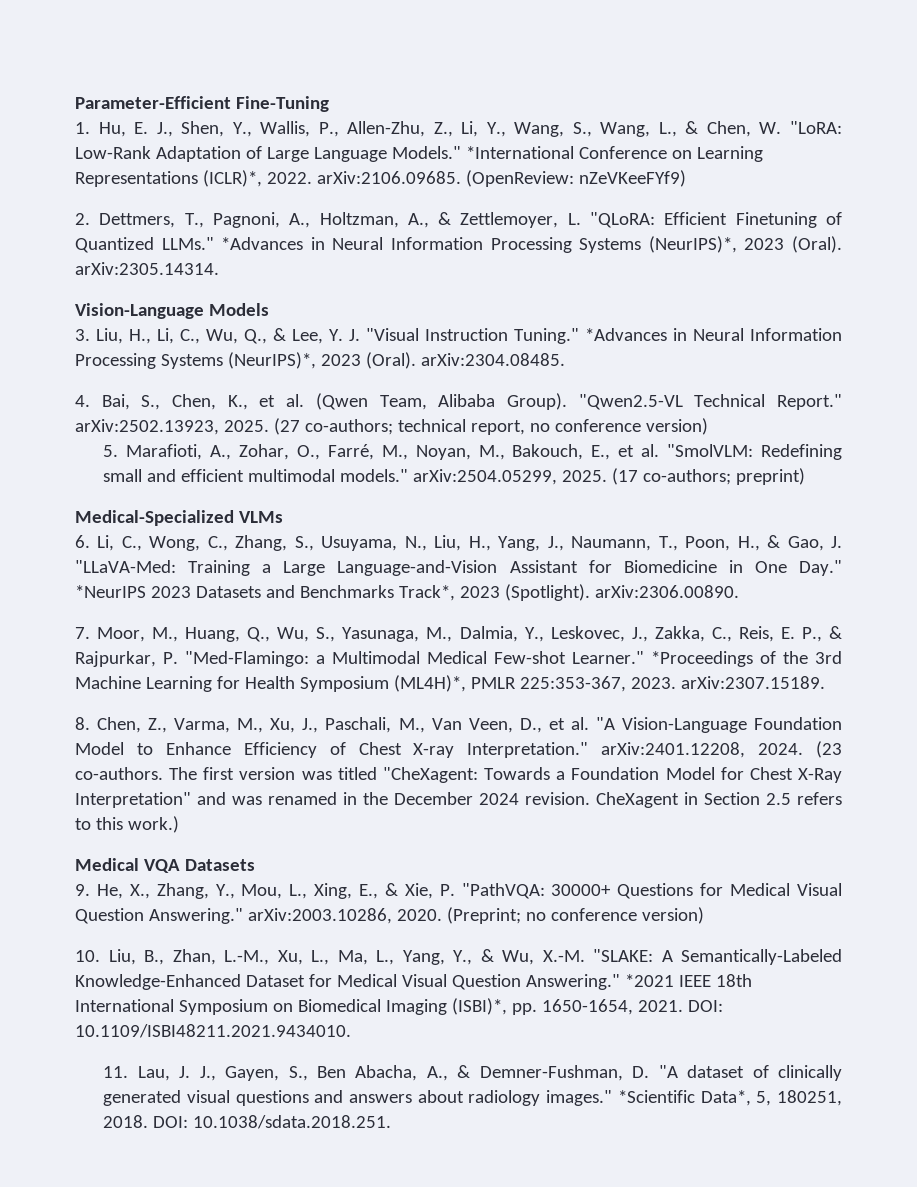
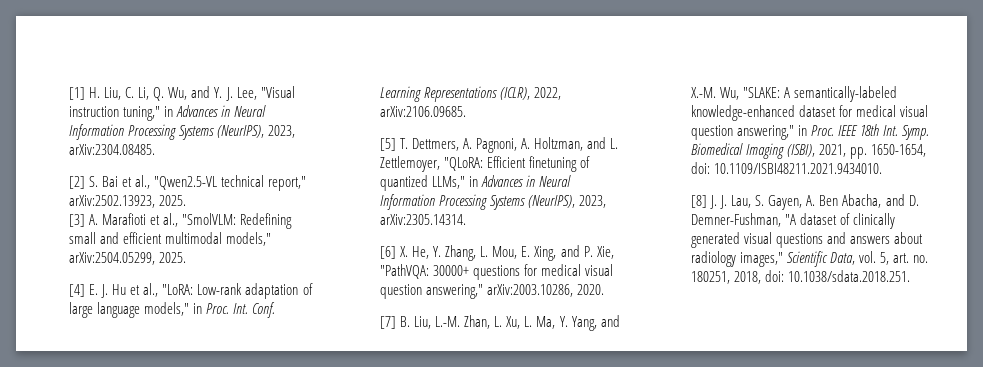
[75,96,329,112] [75,121,842,137] [75,146,763,162] [75,170,686,187] [75,212,842,228] [75,236,843,253] [75,262,219,275] [75,303,269,319] [75,328,842,344] [75,352,565,369] [75,393,842,410] [75,418,708,435] [103,444,660,460] Parameter-Efficient Fine-Tuning // 1. Hu, E. J., Shen, Y., Wallis, P., Allen-Zhu, Z., Li, Y., Wang, S., Wang, L., & Chen, W. "LoRA: Low-Rank Adaptation of Large Language Models." *International Conference on Learning Representations (ICLR)*, 2022. arXiv:2106.09685. (OpenReview: nZeVKeeFYf9) // 2. Dettmers, T., Pagnoni, A., Holtzman, A., & Zettlemoyer, L. "QLoRA: Efficient Finetuning of Quantized LLMs." *Advances in Neural Information Processing Systems (NeurIPS)*, 2023 (Oral). arXiv:2305.14314. // Vision-Language Models // 3. Liu, H., Li, C., Wu, Q., & Lee, Y. J. "Visual Instruction Tuning." *Advances in Neural Information Processing Systems (NeurIPS)*, 2023 (Oral). arXiv:2304.08485. // 4. Bai, S., Chen, K., et al. (Qwen Team, Alibaba Group). "Qwen2.5-VL Technical Report." arXiv:2502.13923, 2025. (27 co-authors; technical report, no conference version) // 5. Marafioti, A., Zohar, O., Farré, M., Noyan, M., Bakouch, E., et al. -> [69,86,295,101] [69,105,267,121] [69,124,296,140] [69,144,156,155] [69,175,307,191] [69,195,187,208] [69,213,179,227] [1] H. Liu, C. Li, Q. Wu, and Y. J. Lee, "Visual instruction tuning," in Advances in Neural Information Processing Systems (NeurIPS), 2023, arXiv:2304.08485. // [2] S. Bai et al., "Qwen2.5-VL technical report," arXiv:2502.13923, 2025. // [3] A. Marafioti et al.,
[340,469,409,482] models." -> [226,232,272,246] models,"
[612,468,806,485] [75,510,283,526] [75,535,843,551] [75,560,843,576] [75,584,739,601] [75,626,842,642] [75,651,842,667] [75,675,825,692] [75,717,842,733] [75,741,842,758] [75,767,842,783] [75,792,842,808] [75,816,179,833] [75,858,255,873] [75,883,842,899] [75,907,704,924] [75,949,842,965] [75,974,752,990] [75,998,723,1015] [75,1024,351,1038] [103,1065,650,1081] (17 co-authors; preprint) // Medical-Specialized VLMs // 6. Li, C., Wong, C., Zhang, S., Usuyama, N., Liu, H., Yang, J., Naumann, T., Poon, H., & Gao, J. "LLaVA-Med: Training a Large Language-and-Vision Assistant for Biomedicine in One Day." *NeurIPS 2023 Datasets and Benchmarks Track*, 2023 (Spotlight). arXiv:2306.00890. // 7. Moor, M., Huang, Q., Wu, S., Yasunaga, M., Dalmia, Y., Leskovec, J., Zakka, C., Reis, E. P., & Rajpurkar, P. "Med-Flamingo: a Multimodal Medical Few-shot Learner." *Proceedings of the 3rd Machine Learning for Health Symposium (ML4H)*, PMLR 225:353-367, 2023. arXiv:2307.15189. // 8. Chen, Z., Varma, M., Xu, J., Paschali, M., Van Veen, D., et al. "A Vision-Language Foundation Model to Enhance Efficiency of Chest X-ray Interpretation." arXiv:2401.12208, 2024. (23 co-authors. The first version was titled "CheXagent: Towards a Foundation Model for Chest X-Ray Interpretation" and was renamed in the December 2024 revision. CheXagent in Section 2.5 refers to this work.) // Medical VQA Datasets // 9. He, X., Zhang, Y., Mou, L., Xing, E., & Xie, P. "PathVQA: 30000+ Questions for Medical Visual Question Answering." arXiv:2003.10286, 2020. (Preprint; no conference version) // 10. Liu, B., Zhan, L.-M., Xu, L., Ma, L., Yang, Y., & Wu, X.-M. "SLAKE: A Semantically-Labeled Knowledge-Enhanced Dataset for Medical Visual Question Answering." *2021 IEEE 18th International Symposium on Biomedical Imaging (ISBI)*, pp. 1650-1654, 2021. DOI: 10.1109/ISBI48211.2021.9434010. // 11. Lau, J. J., Gayen, S., Ben Abacha, A., & Demner-Fushman, D. -> [69,283,313,299] [69,302,276,318] [380,86,562,102] [380,106,467,117] [380,137,619,153] [380,156,591,172] [380,175,572,191] [380,194,607,210] [380,214,467,225] [380,245,614,261] [380,264,614,280] [380,284,605,299] [380,315,620,331] [691,86,898,102] [691,105,929,121] [691,124,930,140] [691,143,927,159] [691,162,883,174] [691,194,919,210] [691,213,782,227] // [4] E. J. Hu et al., "LoRA: Low-rank adaptation of large language models," in Proc. Int. Conf. Learning Representations (ICLR), 2022, arXiv:2106.09685. // [5] T. Dettmers, A. Pagnoni, A. Holtzman, and L. Zettlemoyer, "QLoRA: Efficient finetuning of quantized LLMs," in Advances in Neural Information Processing Systems (NeurIPS), 2023, arXiv:2305.14314. // [6] X. He, Y. Zhang, L. Mou, E. Xing, and P. Xie, "PathVQA: 30000+ questions for medical visual question answering," arXiv:2003.10286, 2020. // [7] B. Liu, L.-M. Zhan, L. Xu, L. Ma, Y. Yang, and X.-M. Wu, "SLAKE: A semantically-labeled knowledge-enhanced dataset for medical visual question answering," in Proc. IEEE 18th Int. Symp. Biomedical Imaging (ISBI), 2021, pp. 1650-1654, doi: 10.1109/ISBI48211.2021.9434010. // [8] J. J. Lau, S. Gayen, A. Ben Abacha, and D. Demner-Fushman,
[546,1090,842,1106] [103,1115,189,1128] images." *Scientific Data*, 5, 180251, 2018. DOI: -> [740,251,929,267] [691,270,785,284] images," Scientific Data, vol. 5, art. no. 180251, 2018, doi:

